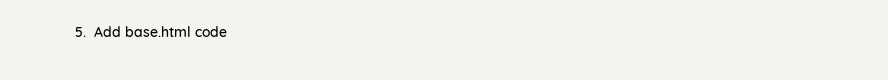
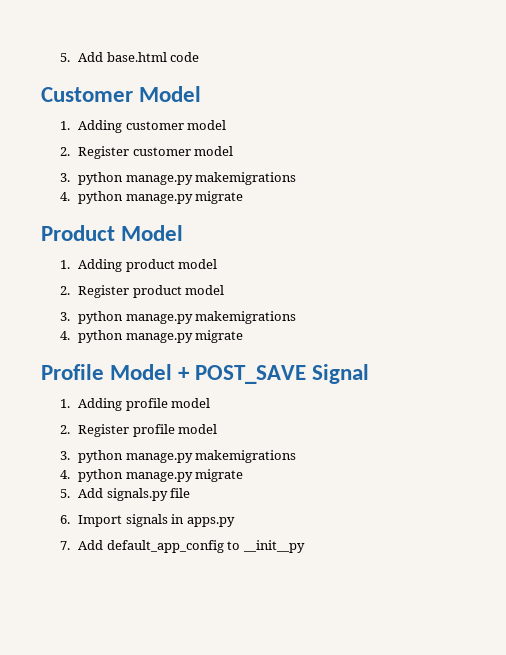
(228, 31) none -> [41,86,202,102] [59,120,227,133] [59,146,234,159] [59,172,297,185] [59,191,244,204] [41,225,184,241] [59,259,218,272] [59,285,225,298] [59,311,297,324] [59,330,244,343] [41,364,370,384] [59,398,211,411] [59,424,218,437] [59,450,297,463] [59,469,244,482] [59,488,191,501] [59,514,235,527] [59,540,305,553] // Customer Model // 1. Adding customer model // 2. Register customer model // 3. python manage.py makemigrations // 4. python manage.py migrate // Product Model // 1. Adding product model // 2. Register product model // 3. python manage.py makemigrations // 4. python manage.py migrate // Profile Model + POST_SAVE Signal // 1. Adding profile model // 2. Register profile model // 3. python manage.py makemigrations // 4. python manage.py migrate // 5. Add signals.py file // 6. Import signals in apps.py // 7. Add default_app_config to __init__py

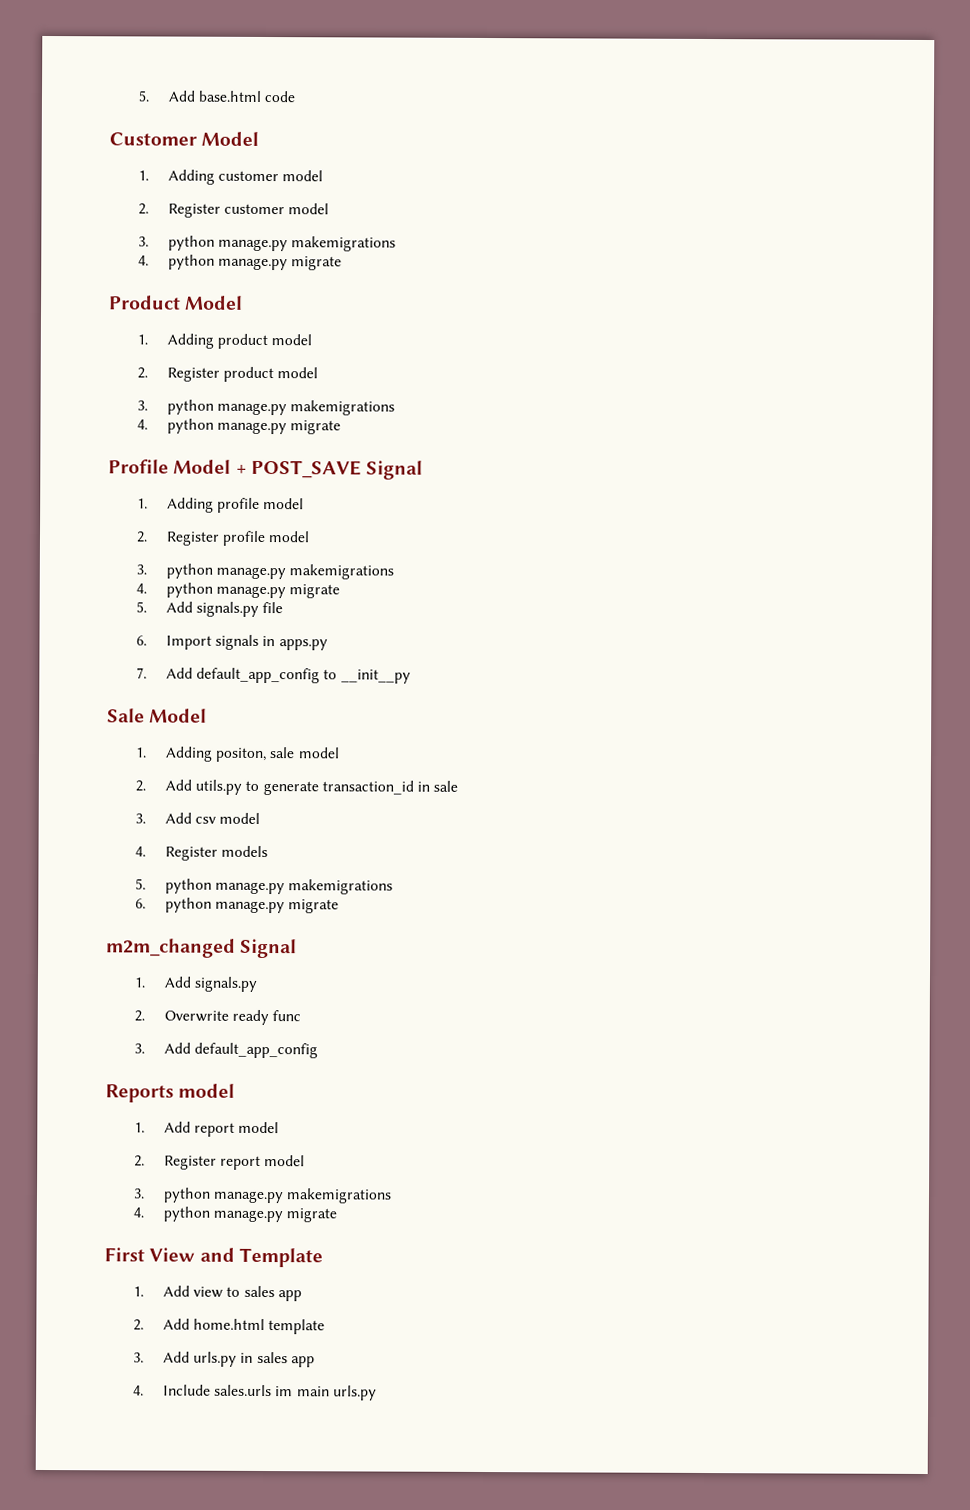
(305, 546) none -> [107,708,208,723] [135,746,340,763] [135,779,459,796] [135,812,261,824] [135,845,269,861] [135,878,394,895] [135,897,340,914] [106,938,298,959] [134,976,258,992] [134,1009,302,1026] [134,1042,319,1059] [105,1083,236,1103] [134,1121,280,1137] [134,1155,306,1170] [133,1187,393,1204] [133,1206,338,1223] [104,1247,323,1268] [133,1285,302,1302] [133,1318,326,1335] [133,1351,315,1368] [133,1384,377,1401] // Sale Model // 1. Adding positon, sale model // 2. Add utils.py to generate transaction_id in sale // 3. Add csv model // 4. Register models // 5. python manage.py makemigrations // 6. python manage.py migrate // m2m_changed Signal // 1. Add signals.py // 2. Overwrite ready func // 3. Add default_app_config // Reports model // 1. Add report model // 2. Register report model // 3. python manage.py makemigrations // 4. python manage.py migrate // First View and Template // 1. Add view to sales app // 2. Add home.html template // 3. Add urls.py in sales app // 4. Include sales.urls im main urls.py

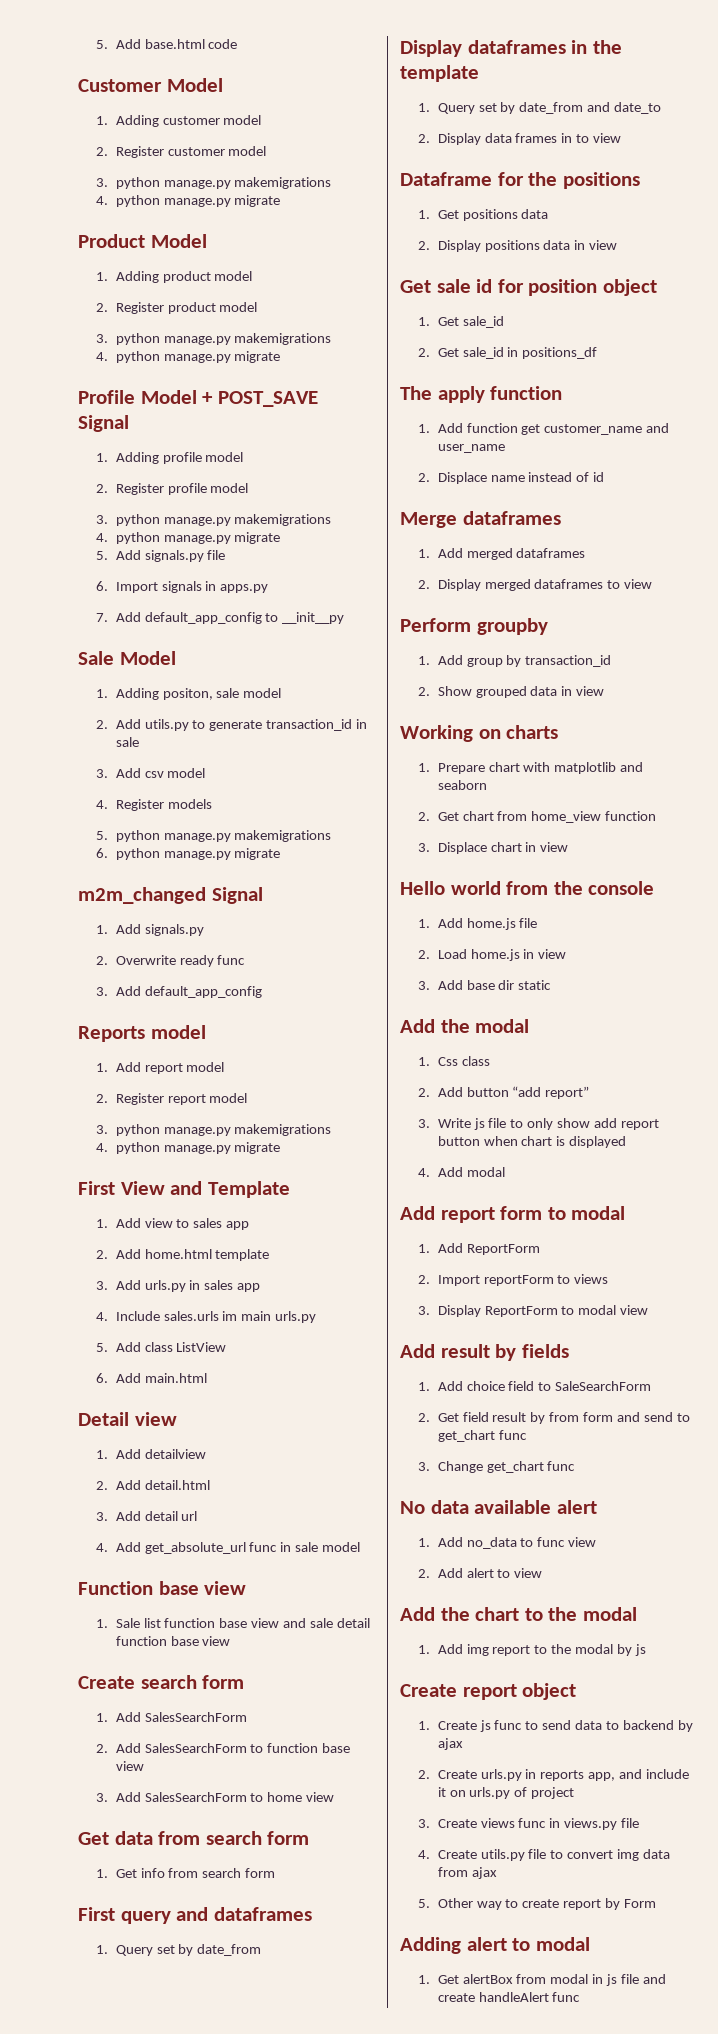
(377, 1393) none -> [96,1342,227,1352] [96,1373,207,1383] [78,1412,177,1426] [96,1449,206,1459] [96,1480,210,1490] [96,1511,198,1521] [96,1542,361,1554] [78,1581,247,1595] [96,1618,371,1628] [115,1636,231,1646] [78,1675,245,1689] [96,1712,247,1722] [96,1743,351,1753] [115,1761,144,1771] [96,1792,335,1802] [78,1831,310,1845] [96,1868,276,1878] [78,1907,312,1924] [96,1944,262,1956] [400,40,622,57] [400,65,479,82] [418,102,662,114] [418,133,622,145] [400,172,640,189] [418,209,549,221] [418,240,618,252] [400,279,657,296] [418,316,504,328] [418,347,598,359] [400,386,563,403] [418,423,670,435] [437,444,505,453] [418,472,605,484] [400,511,561,528] [418,548,586,560] [418,579,653,591] [400,618,548,635] [418,655,612,667] [418,686,605,698] [400,725,559,742] [418,762,644,774] [437,780,487,790] [418,811,657,823] [418,842,569,854] [400,881,655,895] [418,918,538,930] [418,949,567,961] [418,980,552,990] [400,1019,530,1033] [418,1056,490,1066] [418,1086,590,1099] [418,1118,660,1130] [437,1136,627,1148] [418,1167,505,1177] [400,1206,626,1223] [418,1243,540,1255] [418,1274,609,1286] [418,1305,649,1317] [400,1344,569,1361] [418,1381,652,1391] [418,1412,690,1424] [437,1430,527,1442] [418,1461,576,1473] [400,1500,597,1514] [418,1537,597,1549] [418,1568,543,1578] [400,1607,637,1621] [418,1644,647,1656] [400,1683,577,1700] [418,1720,693,1732] [437,1738,463,1750] [418,1769,690,1781] [437,1787,575,1799] [418,1818,640,1830] [418,1849,671,1861] [437,1867,497,1879] [418,1898,657,1910] [400,1937,590,1954] [418,1974,667,1986] [437,1992,581,2002] // 5. Add class ListView // 6. Add main.html // Detail view // 1. Add detailview // 2. Add detail.html // 3. Add detail url // 4. Add get_absolute_url func in sale model // Function base view // 1. Sale list function base view and sale detail function base view // Create search form // 1. Add SalesSearchForm // 2. Add SalesSearchForm to function base view // 3. Add SalesSearchForm to home view // Get data from search form // 1. Get info from search form // First query and dataframes // 1. Query set by date_from // Display dataframes in the template // 1. Query set by date_from and date_to // 2. Display data frames in to view // Dataframe for the positions // 1. Get positions data // 2. Display positions data in view // Get sale id for position object // 1. Get sale_id // 2. Get sale_id in positions_df // The apply function // 1. Add function get customer_name and user_name // 2. Displace name instead of id // Merge dataframes // 1. Add merged dataframes // 2. Display merged dataframes to view // Perform groupby // 1. Add group by transaction_id // 2. Show grouped data in view // Working on charts // 1. Prepare chart with matplotlib and seaborn // 2. Get chart from home_view function // 3. Displace chart in view // Hello world from the console // 1. Add home.js file // 2. Load home.js in view // 3. Add base dir static // Add the modal // 1. Css class // 2. Add button “add report” // 3. Write js file to only show add report button when chart is displayed // 4. Add modal // Add report form to modal // 1. Add ReportForm // 2. Import reportForm to views // 3. Display ReportForm to modal view // Add result by fields // 1. Add choice field to SaleSearchForm // 2. Get field result by from form and send to get_chart func // 3. Change get_chart func // No data available alert // 1. Add no_data to func view // 2. Add alert to view // Add the chart to the modal // 1. Add img report to the modal by js // Create report object // 1. Create js func to send data to backend by ajax // 2. Create urls.py in reports app, and include it on urls.py of project // 3. Create views func in views.py file // 4. Create utils.py file to convert img data from ajax // 5. Other way to create report by Form // Adding alert to modal // 1. Get alertBox from modal in js file and create handleAlert func

